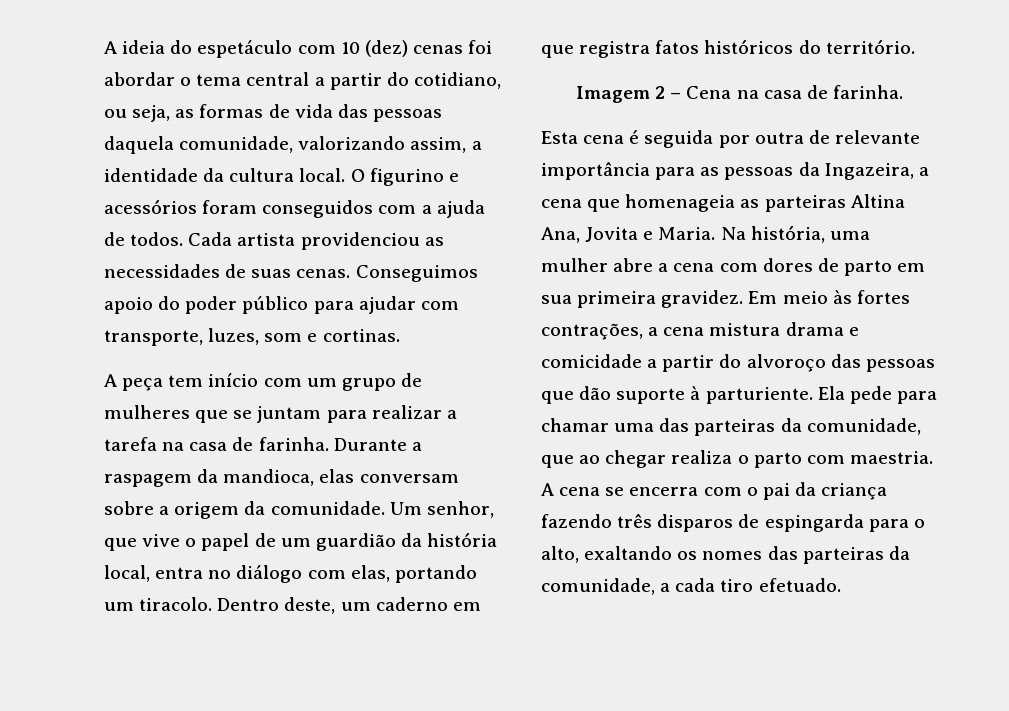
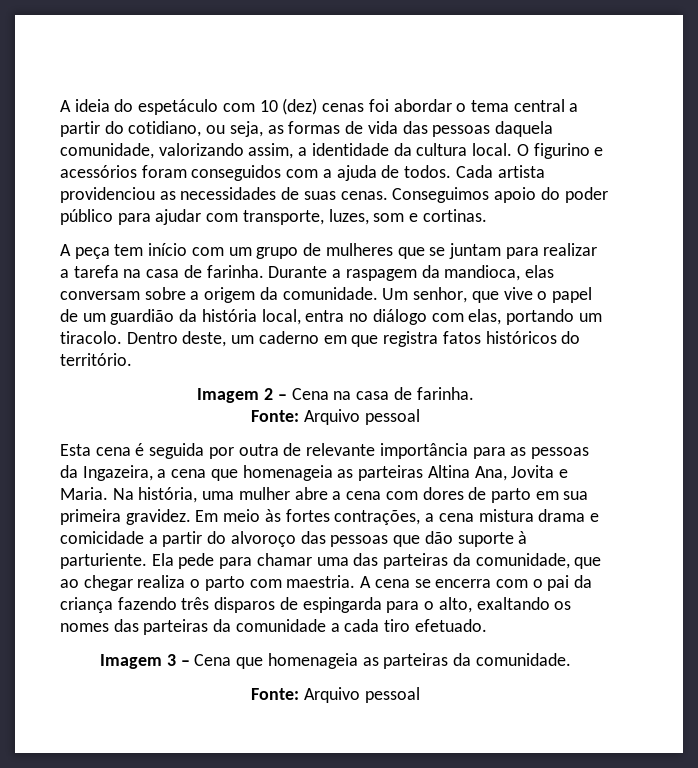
(903, 92) none -> [251,409,420,425] // Fonte: Arquivo pessoal
[541,578,655,595] comunidade, -> [235,619,326,632] comunidade
(841, 585) none -> [100,653,571,669] [251,687,420,703] // Imagem 3 – Cena que homenageia as parteiras da comunidade. // Fonte: Arquivo pessoal

